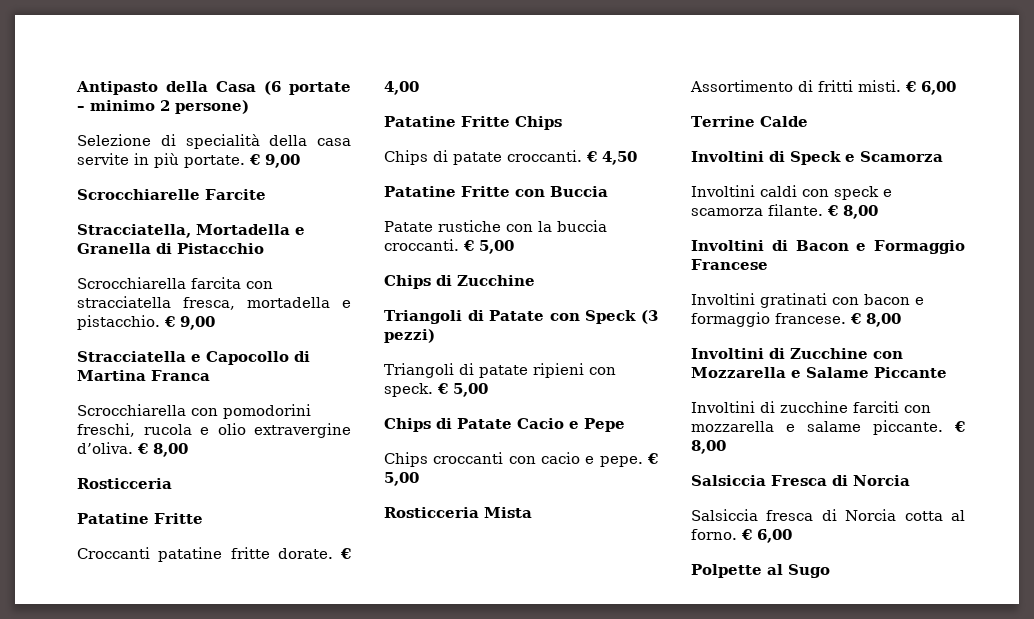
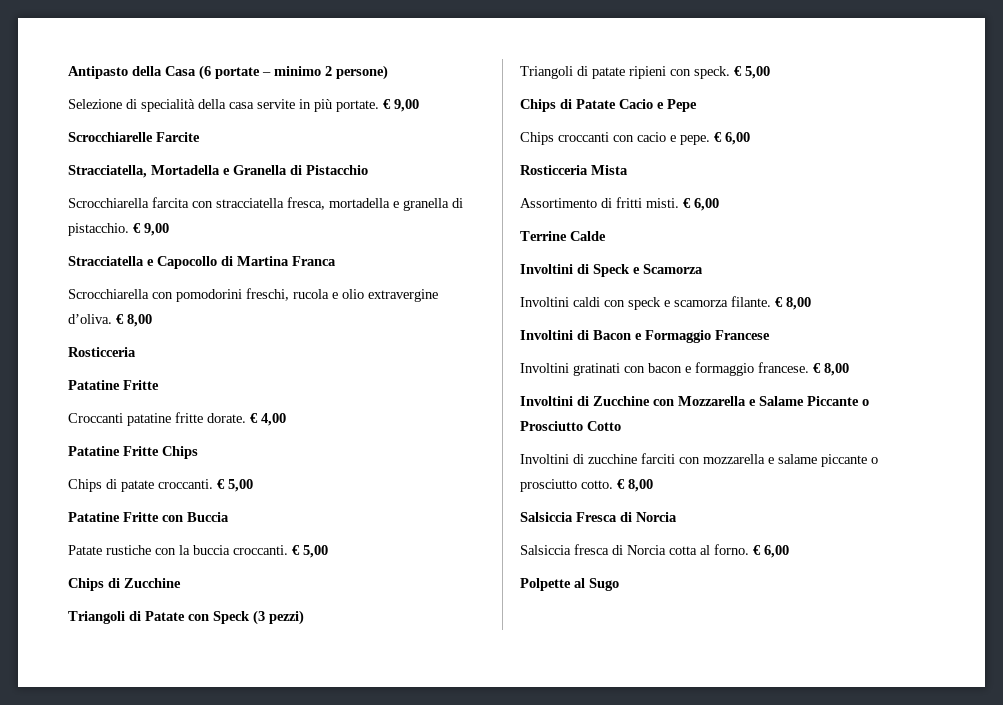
(351, 304) none -> [403,198,463,211] granella di
[602,151,637,165] 4,50 -> [228,479,253,492] 5,00
[384,472,419,486] 5,00 -> [725,132,750,145] 6,00
(947, 372) none -> [862,399,869,406] [520,421,621,431] o Prosciutto Cotto
[873,420,943,435] piccante. -> [821,454,878,467] [520,479,613,492] piccante o prosciutto cotto.

